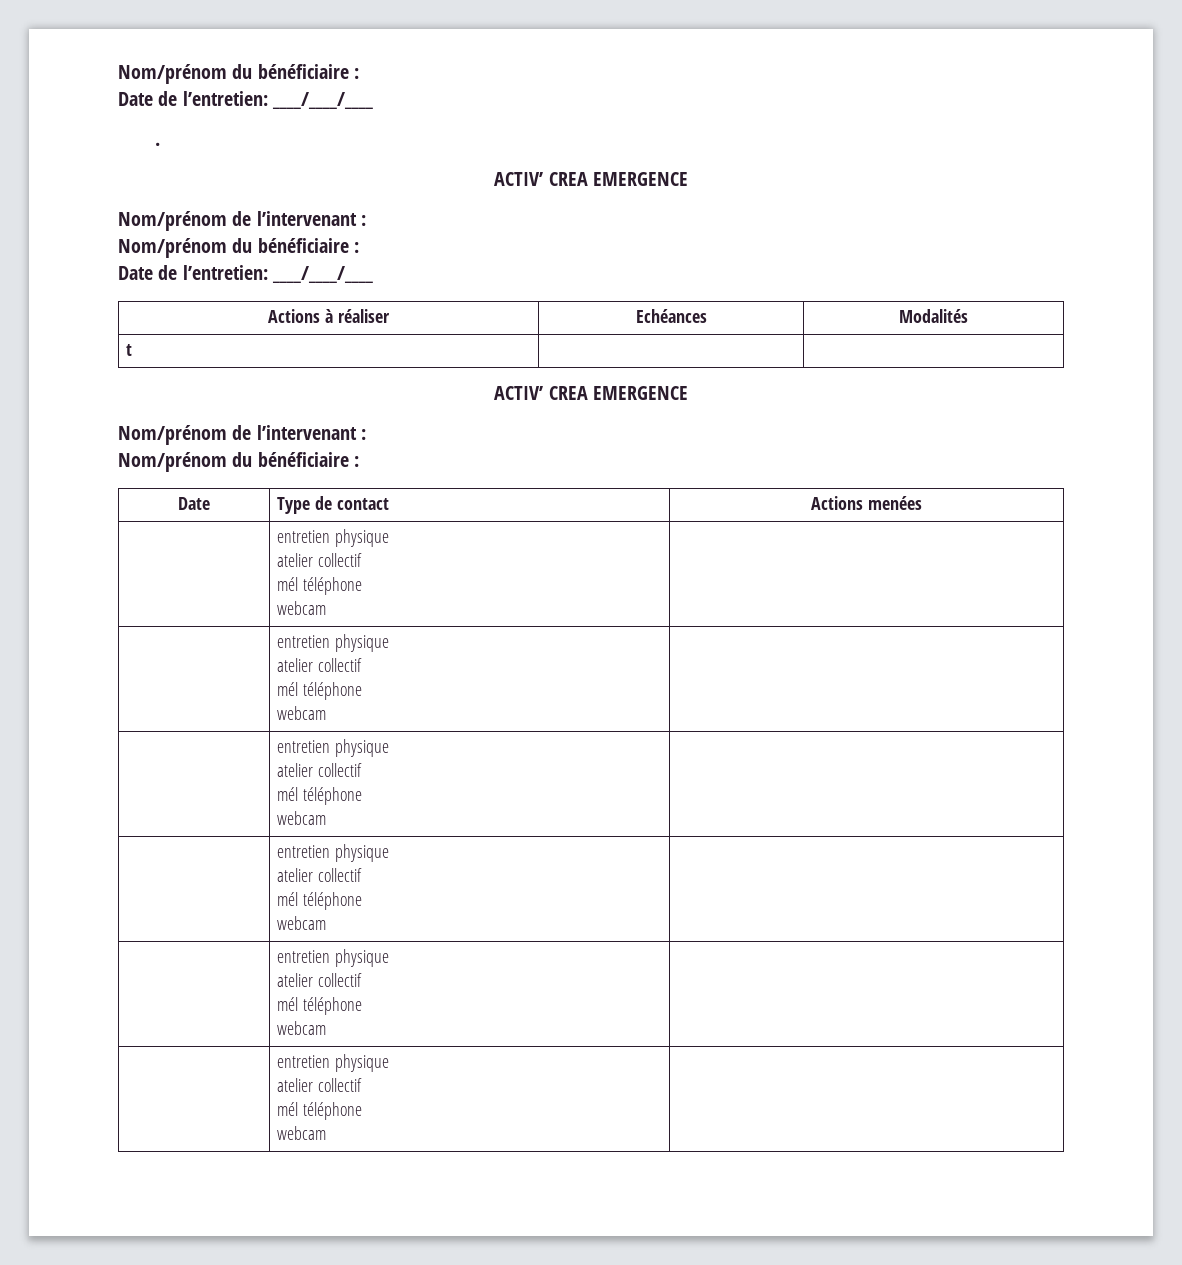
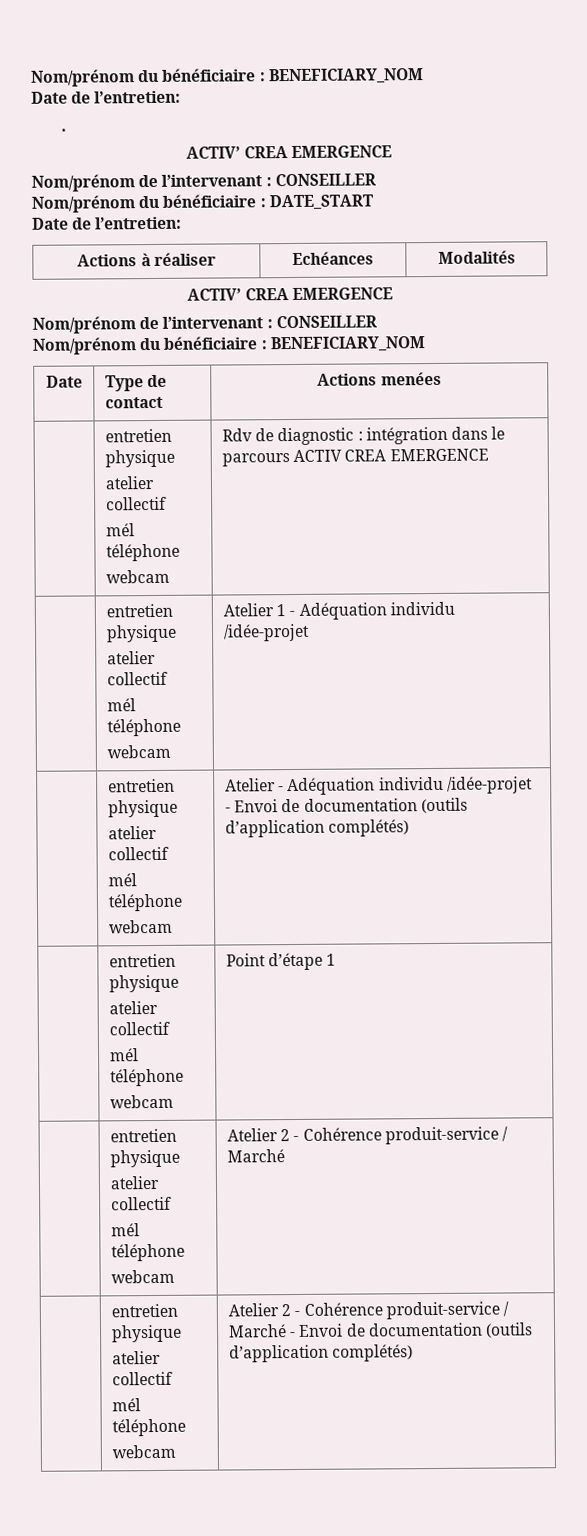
[118,64,359,84] [118,91,373,109] Nom/prénom du bénéficiaire : // Date de l’entretien: ____/____/____ -> [30,68,424,87] [31,90,182,104] Nom/prénom du bénéficiaire : BENEFICIARY_NOM // Date de l’entretien:
[118,238,359,258] [118,265,373,283] // Nom/prénom du bénéficiaire : // Date de l’entretien: ____/____/____ -> [274,173,377,187] [31,194,374,213] [32,216,183,230] CONSEILLER // Nom/prénom du bénéficiaire : DATE_START // Date de l’entretien:
[126,344,133,356] [494,386,688,400] [118,425,366,445] [118,452,359,472] // t | | // ACTIV’ CREA EMERGENCE // Nom/prénom de l’intervenant : // Nom/prénom du bénéficiaire : -> [187,287,393,301] [32,315,378,334] [32,336,426,355] // ACTIV’ CREA EMERGENCE // Nom/prénom de l’intervenant : CONSEILLER // Nom/prénom du bénéficiaire : BENEFICIARY_NOM
[277,634,390,652] [277,658,363,672] [277,682,363,700] [277,706,327,720] [277,739,390,757] [277,763,363,777] [277,787,363,805] [277,811,327,825] [277,844,390,862] [277,868,363,882] [277,892,363,910] [277,916,327,930] [277,949,390,967] [277,973,363,987] [277,997,363,1015] [277,1021,327,1035] [277,1054,390,1072] [277,1078,363,1092] [277,1102,363,1120] [277,1126,327,1140] // | entretien physique // atelier collectif // mél téléphone // webcam | // | entretien physique // atelier collectif // mél téléphone // webcam | // | entretien physique // atelier collectif // mél téléphone // webcam | // | entretien physique // atelier collectif // mél téléphone // webcam | // | entretien physique // atelier collectif // mél téléphone // webcam | -> [221,426,506,446] [221,448,489,467] [105,603,173,618] [105,624,177,643] [106,650,156,665] [106,671,168,686] [106,698,136,712] [106,718,181,737] [106,744,171,759] [222,601,455,620] [222,623,310,642] [107,778,175,793] [107,799,178,818] [107,825,157,840] [107,846,169,861] [107,873,137,887] [107,893,183,912] [108,919,173,934] [224,776,533,796] [224,797,468,814] [224,819,410,838] [108,953,176,968] [108,974,179,993] [108,1000,158,1015] [108,1021,170,1036] [109,1048,139,1062] [109,1068,184,1087] [109,1094,174,1109] [225,952,337,971] [109,1128,177,1143] [109,1149,180,1168] [109,1175,160,1190] [110,1196,172,1211] [110,1223,140,1237] [110,1243,185,1262] [110,1269,175,1284] [226,1126,508,1145] [226,1149,285,1163] [110,1303,178,1318] [110,1324,182,1343] [111,1350,161,1365] [111,1371,173,1386] [111,1398,141,1412] [111,1418,186,1437] [111,1444,176,1459] [227,1301,509,1320] [227,1322,533,1338] [228,1344,414,1363] Rdv de diagnostic : intégration dans le parcours ACTIV CREA EMERGENCE // | entretien physique // atelier collectif // mél téléphone // webcam | Atelier 1 - Adéquation individu /idée-projet // | entretien physique // atelier collectif // mél téléphone // webcam | Atelier - Adéquation individu /idée-projet - Envoi de documentation (outils d’application complétés) // | entretien physique // atelier collectif // mél téléphone // webcam | Point d’étape 1 // | entretien physique // atelier collectif // mél téléphone // webcam | Atelier 2 - Cohérence produit-service / Marché // | entretien physique // atelier collectif // mél téléphone // webcam | Atelier 2 - Cohérence produit-service / Marché - Envoi de documentation (outils d’application complétés)

